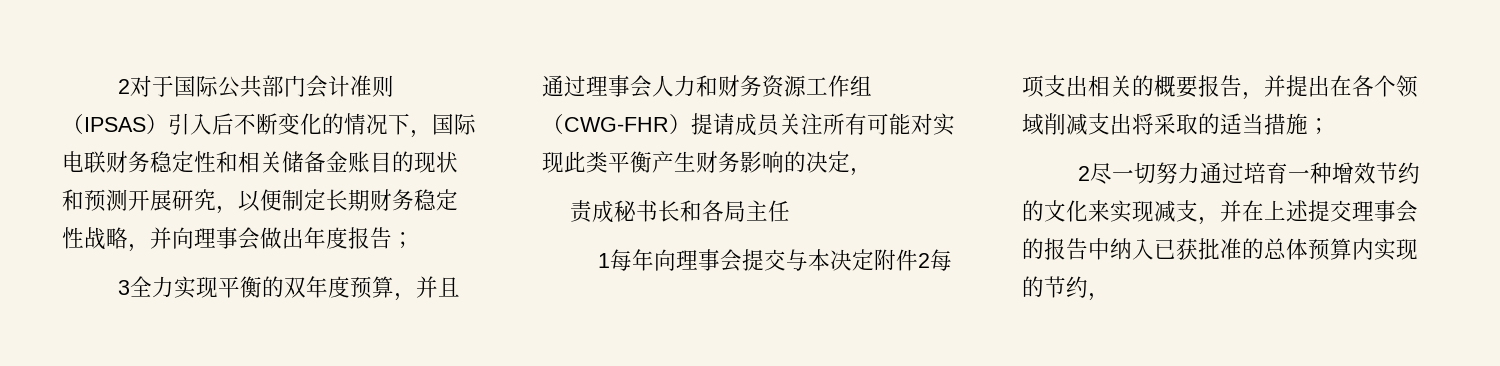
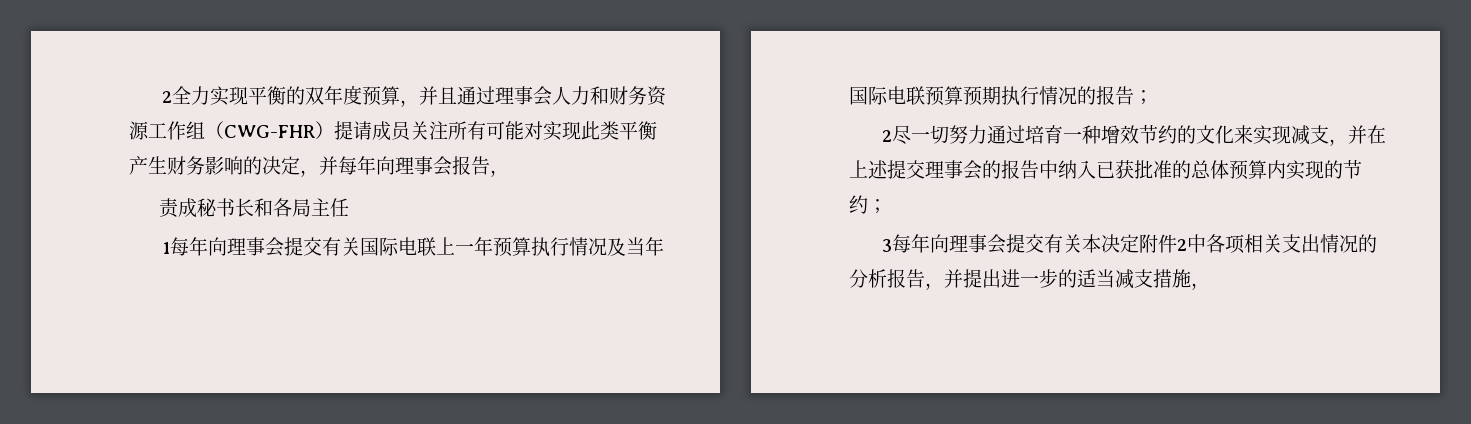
[117,75,394,98] [62,113,476,138] [62,151,458,173] [62,189,458,214] [62,227,414,252] [117,280,130,295] 2对于国际公共部门会计准则（IPSAS）引入后不断变化的情况下，国际电联财务稳定性和相关储备金账目的现状和预测开展研究，以便制定长期财务稳定性战略，并向理事会做出年度报告； // 3 -> [161,91,172,103] 2
(872, 172) none -> [319,156,509,177] 并每年向理事会报告，
[785,249,952,271] [1022,75,1418,100] [1022,113,1308,135] 与本决定附件2每项支出相关的概要报告，并提出在各个领域削减支出将采取的适当措施 -> [321,237,664,257] [849,86,1134,106] 有关国际电联上一年预算执行情况及当年国际电联预算预期执行情况的报告
(1088, 287) none -> [868,199,887,214] [881,234,1377,254] [849,269,1191,290] ； // 3每年向理事会提交有关本决定附件2中各项相关支出情况的分析报告，并提出进一步的适当减支措施

